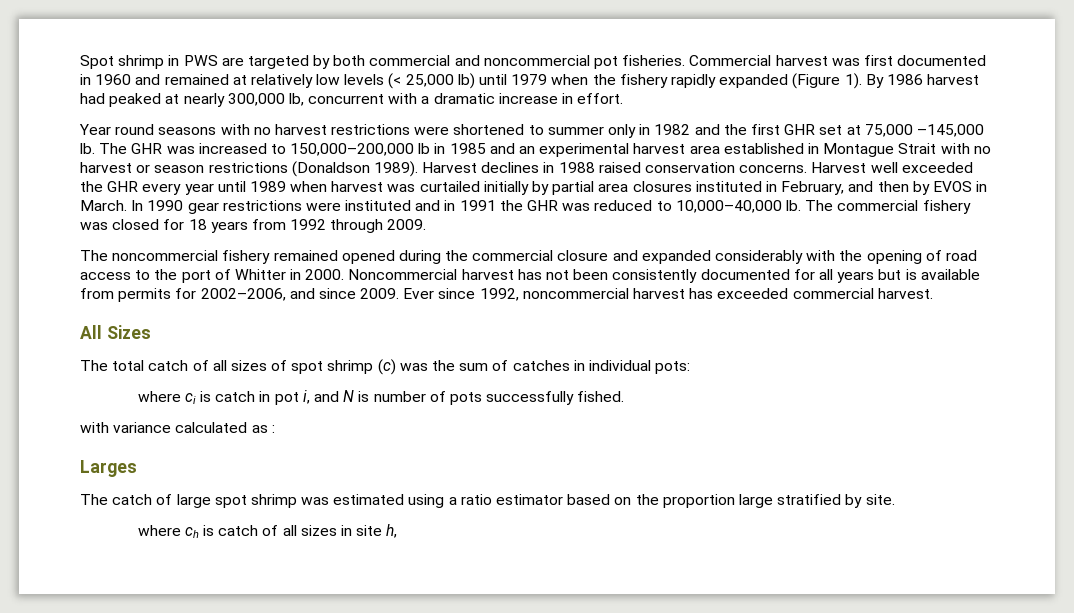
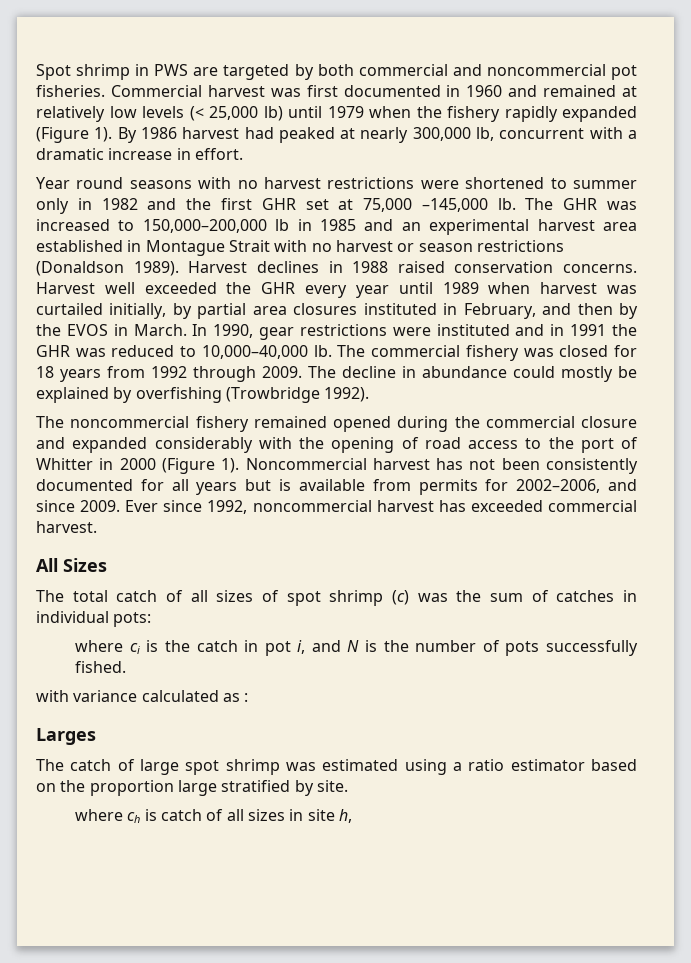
[483,181,529,195] initially -> [109,303,167,319] initially,
(930, 188) none -> [36,324,61,336] the
[147,200,184,211] 1990 -> [213,324,254,338] 1990,
(427, 224) none -> [308,366,637,382] [36,387,370,403] The decline in abundance could mostly be explained by overfishing (Trowbridge 1992).
[305,269,345,280] 2000. -> [119,458,240,474] 2000 (Figure 1).
(212, 396) none -> [164,640,190,652] the
(370, 396) none -> [383,640,409,652] the

